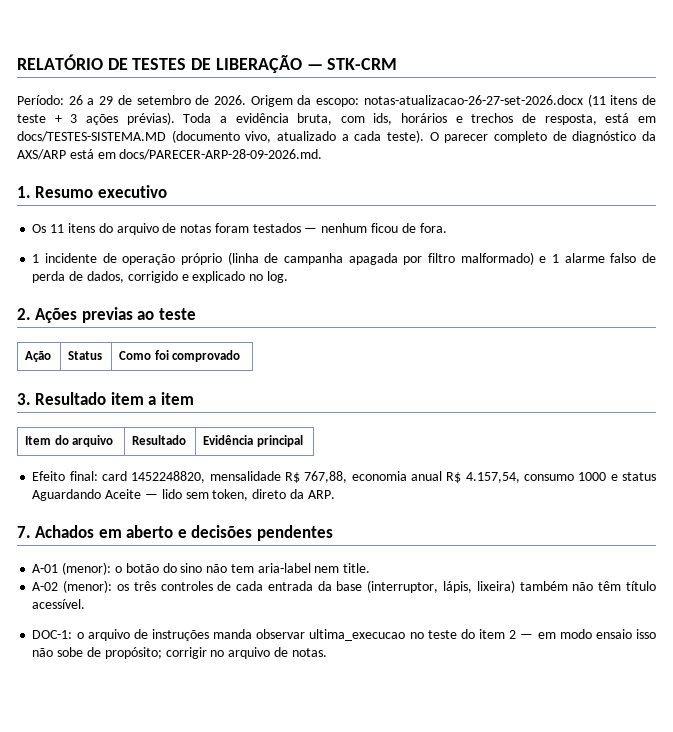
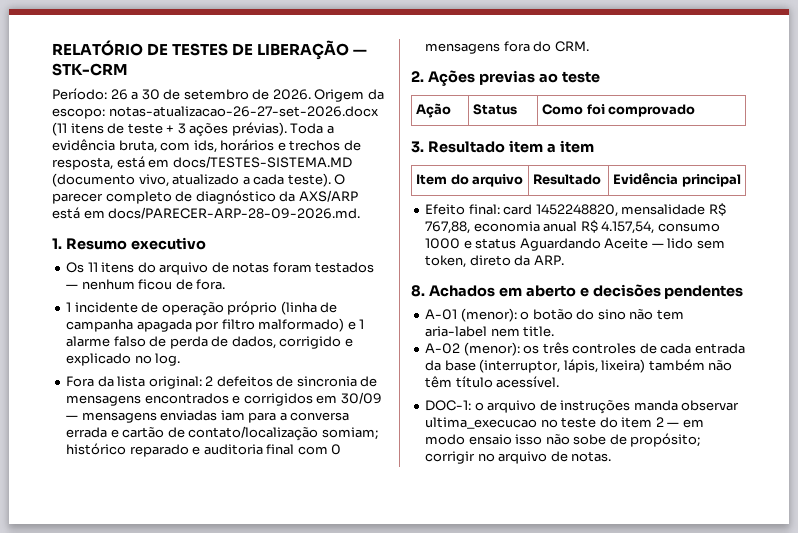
[99,96,114,105] 29 -> [141,89,160,100] 30
(288, 277) none -> [66,376,378,389] [66,392,382,406] [66,410,350,423] [66,426,378,441] [66,443,342,457] [425,41,589,54] // Fora da lista original: 2 defeitos de sincronia de mensagens encontrados e corrigidos em 30/09 — mensagens enviadas iam para a conversa errada e cartão de contato/localização somiam; histórico reparado e auditoria final com 0 mensagens fora do CRM.
[17,526,31,538] 7. -> [411,285,425,297] 8.

